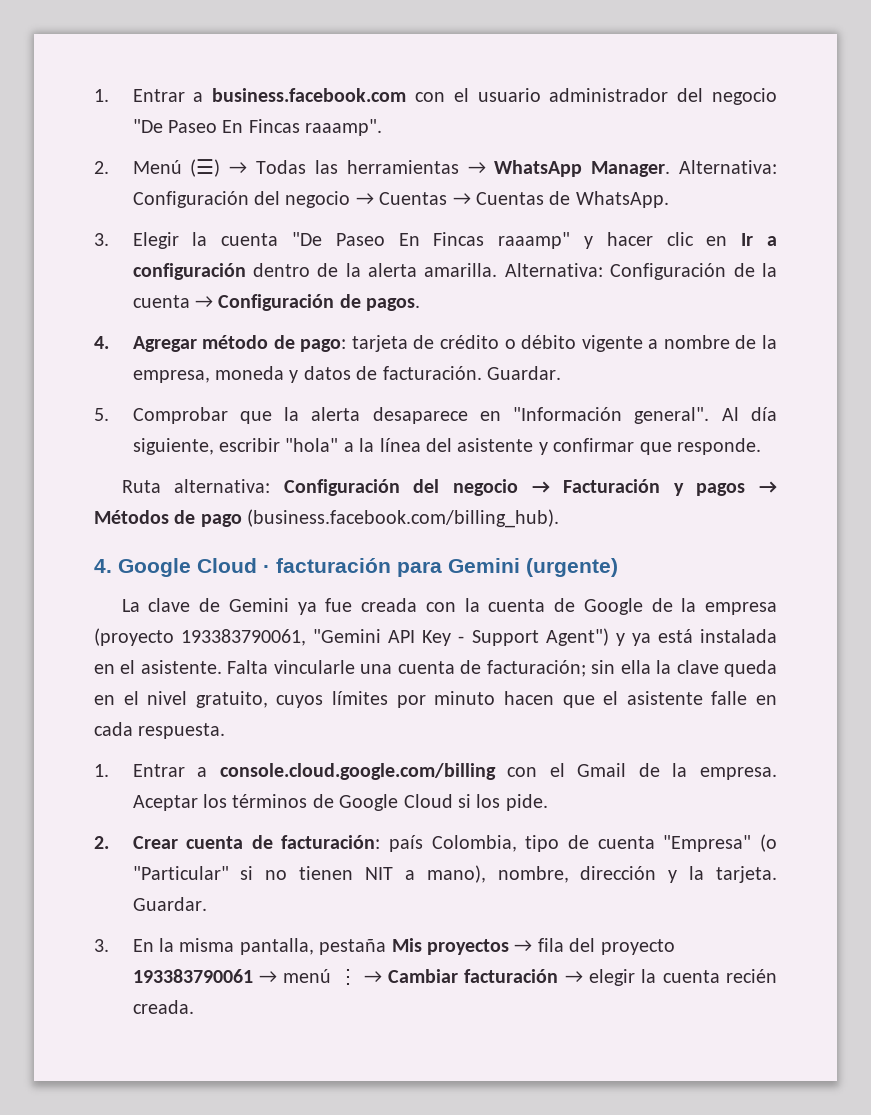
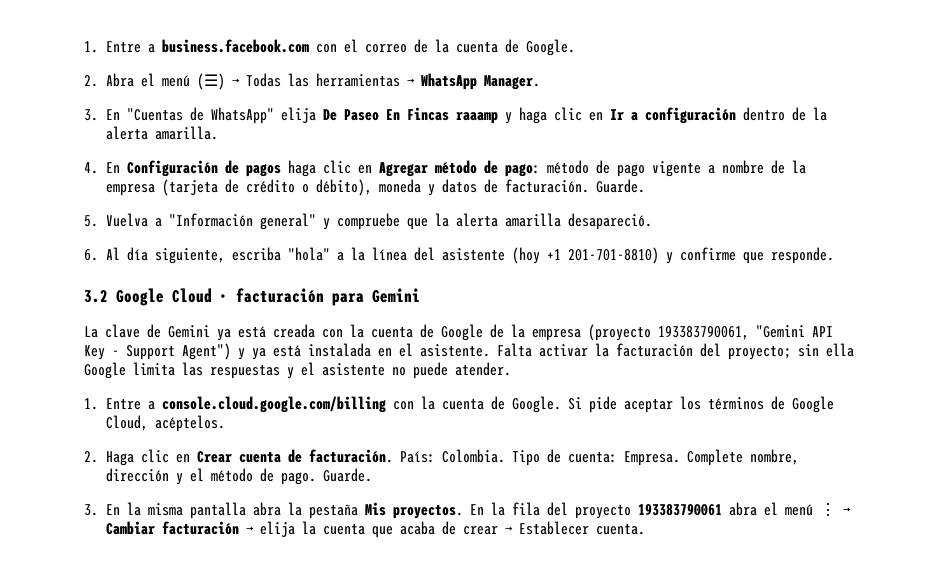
[94,89,185,102] 1. Entrar -> [84,41,141,53] 1. Entre
[477,88,777,105] [132,119,383,136] [94,160,182,174] usuario administrador del negocio "De Paseo En Fincas raaamp". // 2. Menú -> [364,39,575,56] [84,73,190,87] correo de la cuenta de Google. // 2. Abra el menú
[678,160,777,174] [132,191,669,208] [94,232,653,249] Alternativa: Configuración del negocio → Cuentas → Cuentas de WhatsApp. // 3. Elegir la cuenta "De Paseo En Fincas raaamp" y hacer -> [84,107,547,124] // 3. En "Cuentas de WhatsApp" elija De Paseo En Fincas raaamp y haga
[504,263,777,280] [132,294,421,311] [94,335,577,352] Alternativa: Configuración de la cuenta → Configuración de pagos. // 4. Agregar método de pago: tarjeta de crédito o débito -> [84,160,645,177] // 4. En Configuración de pagos haga clic en Agregar método de pago: método de pago
[132,370,210,383] empresa, -> [105,179,372,196] empresa (tarjeta de crédito o débito),
[486,366,561,380] Guardar. -> [595,179,645,193] Guarde.
[132,407,710,424] Comprobar que la alerta desaparece en "Información general". -> [105,213,652,230] [84,249,98,261] Vuelva a "Información general" y compruebe que la alerta amarilla desapareció. // 6.
[218,438,280,452] escribir -> [231,247,281,261] escriba
[538,438,761,455] [121,479,777,496] [94,509,560,528] [94,559,112,573] y confirmar que responde. // Ruta alternativa: Configuración del negocio → Facturación y pagos → Métodos de pago (business.facebook.com/billing_hub). // 4. -> [511,247,834,264] [84,290,108,303] (hoy +1 201-701-8810) y confirme que responde. // 3.2
[526,558,618,577] (urgente) -> (420, 295) none
[325,598,353,612] fue -> [238,326,266,338] está
[273,660,777,677] [94,691,778,708] [94,722,226,739] [94,764,185,777] vincularle una cuenta de facturación; sin ella la clave queda en el nivel gratuito, cuyos límites por minuto hacen que el asistente falle en cada respuesta. // 1. Entrar -> [539,343,854,360] [84,362,511,379] [84,398,141,410] activar la facturación del proyecto; sin ella Google limita las respuestas y el asistente no puede atender. // 1. Entre
[549,763,777,780] [132,794,548,811] [94,834,778,852] [132,865,777,883] [132,897,207,911] [94,938,533,955] el Gmail de la empresa. Aceptar los términos de Google Cloud si los pide. // 2. Crear cuenta de facturación: país Colombia, tipo de cuenta "Empresa" (o "Particular" si no tienen NIT a mano), nombre, dirección y la tarjeta. Guardar. // 3. En la misma pantalla, pestaña Mis proyectos → -> [420,396,834,413] [105,415,225,432] [84,449,799,466] [105,468,372,485] [84,502,505,519] la cuenta de Google. Si pide aceptar los términos de Google Cloud, acéptelos. // 2. Haga clic en Crear cuenta de facturación. País: Colombia. Tipo de cuenta: Empresa. Complete nombre, dirección y el método de pago. Guarde. // 3. En la misma pantalla abra la pestaña Mis proyectos. En la
[258,971,277,983] → -> [728,502,778,516] abra el
[589,969,777,986] [132,1000,194,1014] elegir la cuenta recién creada. -> [259,521,645,538] elija la cuenta que acaba de crear → Establecer cuenta.

